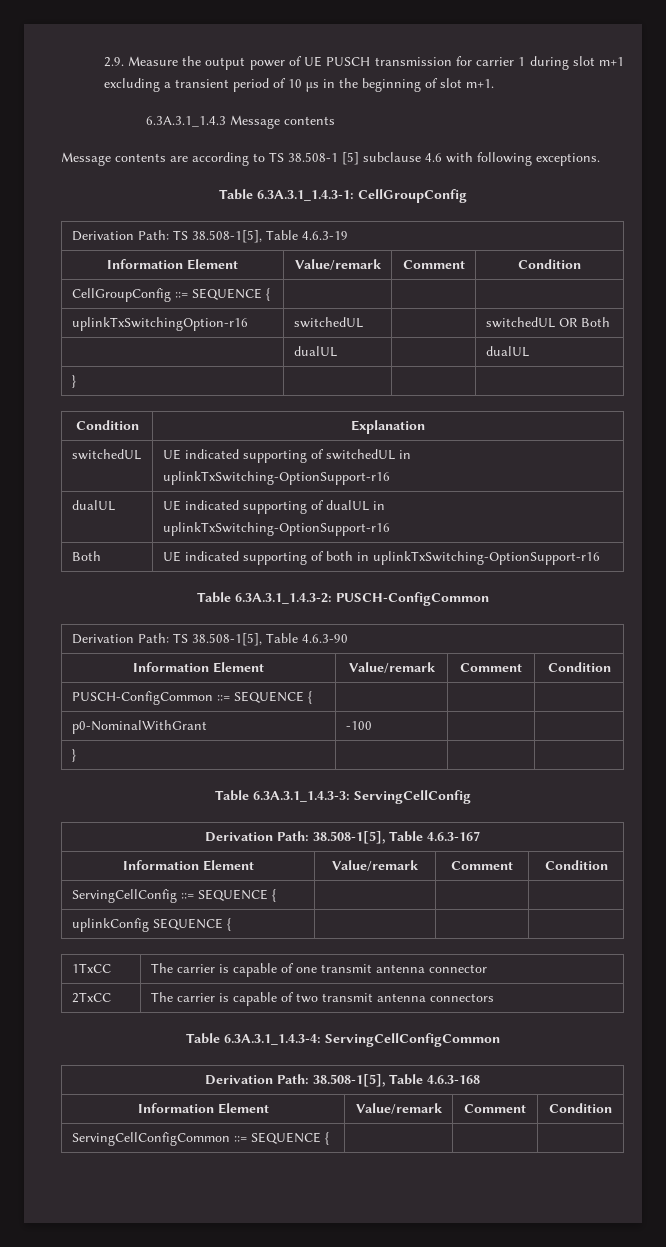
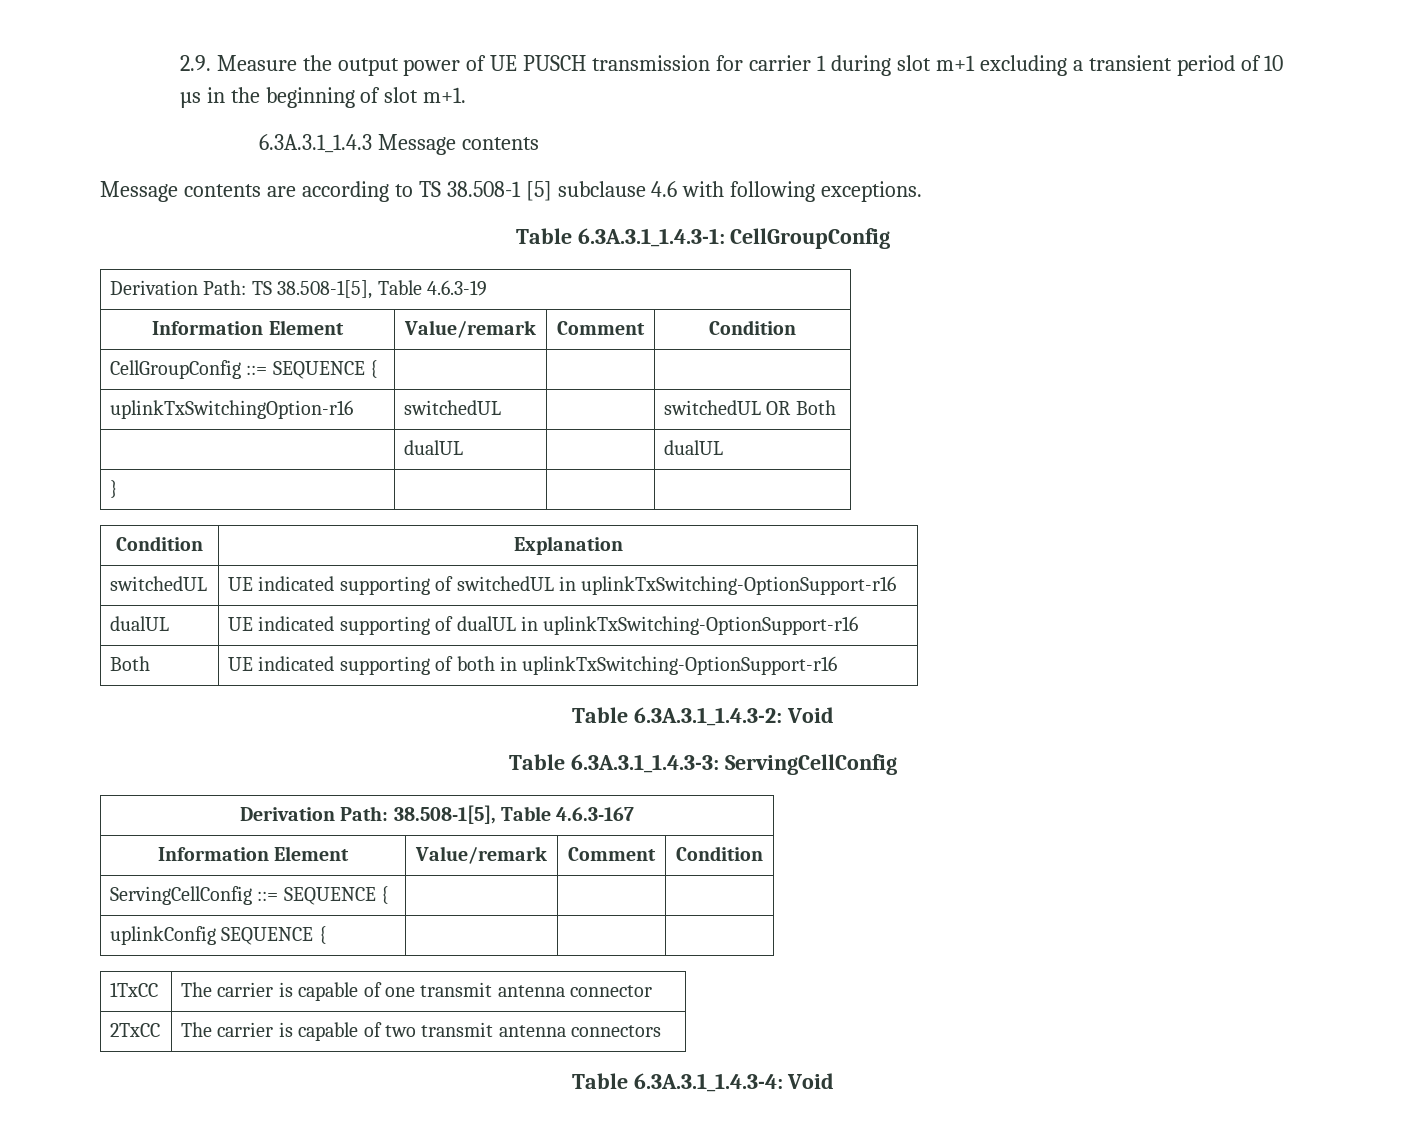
[335,592,489,606] [71,633,348,646] [133,662,264,673] [348,662,436,673] [460,663,522,672] [547,662,611,672] [71,691,312,705] [71,720,207,734] [345,721,372,730] [71,749,76,762] PUSCH-ConfigCommon // Derivation Path: TS 38.508-1[5], Table 4.6.3-90 // Information Element | Value/remark | Comment | Condition // PUSCH-ConfigCommon ::= SEQUENCE { | | | // p0-NominalWithGrant | -100 | | // } | | | -> [786,707,834,723] Void
[324,1033,500,1047] [205,1074,480,1087] [137,1103,269,1114] [355,1103,443,1114] [464,1104,526,1113] [549,1103,612,1113] [71,1132,329,1146] ServingCellConfigCommon // Derivation Path: 38.508-1[5], Table 4.6.3-168 // Information Element | Value/remark | Comment | Condition // ServingCellConfigCommon ::= SEQUENCE { | | | -> [787,1073,835,1089] Void

